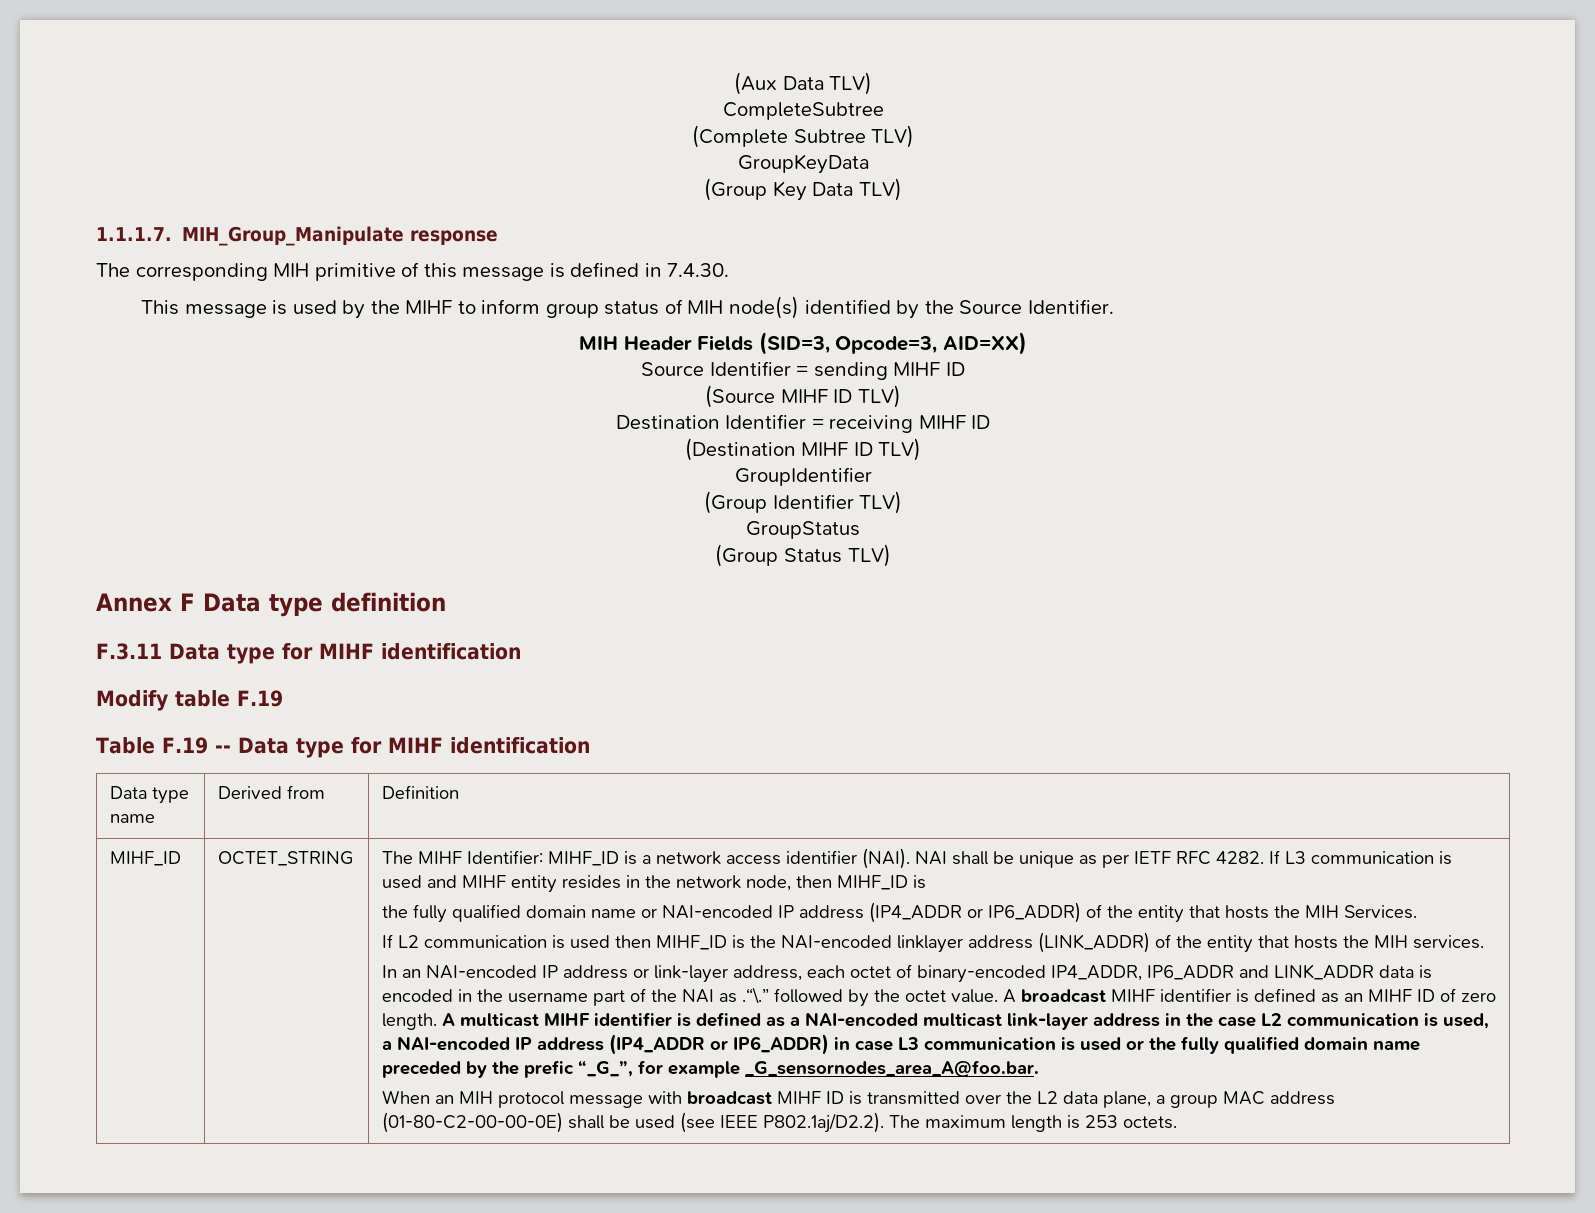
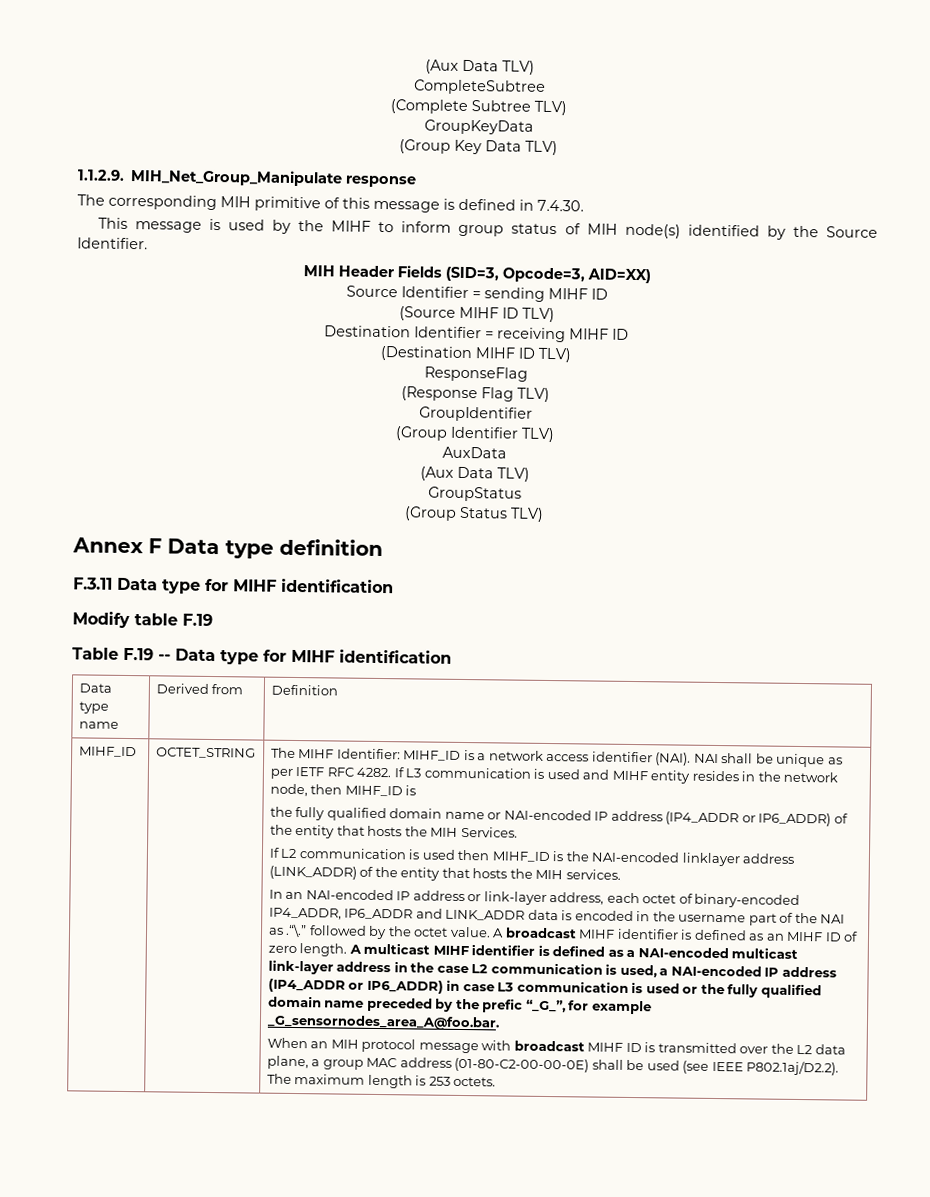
[96,226,405,246] 1.1.1.7. MIH_Group_Manipulate -> [77,169,344,187] 1.1.2.9. MIH_Net_Group_Manipulate
(922, 449) none -> [423,366,528,382] [401,386,550,402] // ResponseFlag // (Response Flag TLV)
(903, 502) none -> [442,446,507,459] [419,466,530,482] // AuxData // (Aux Data TLV)

